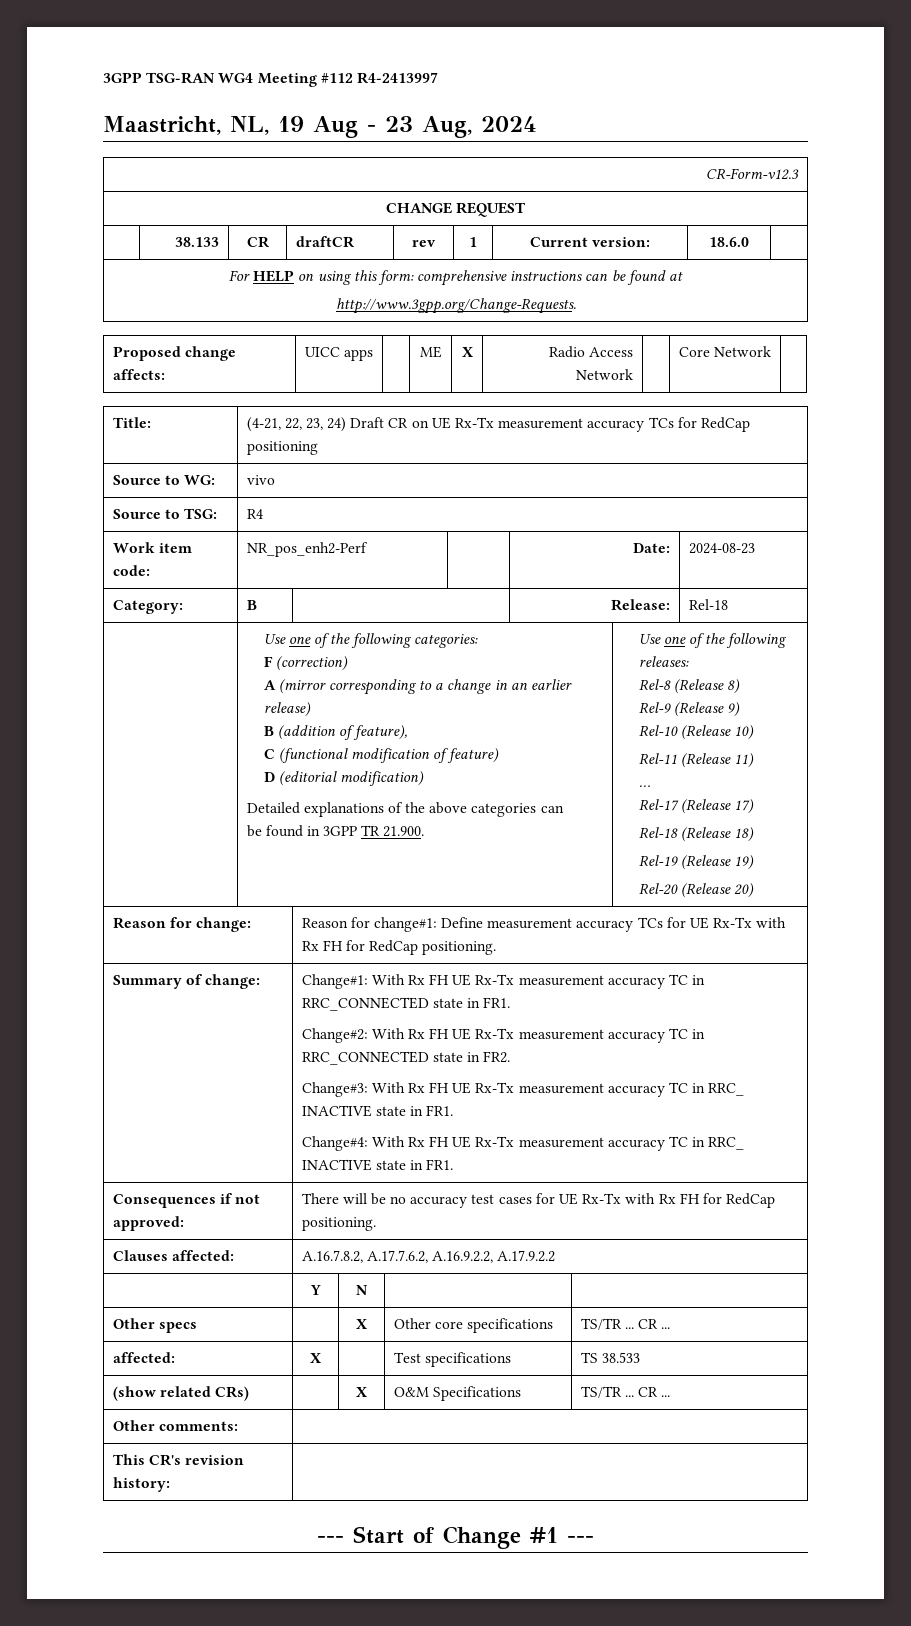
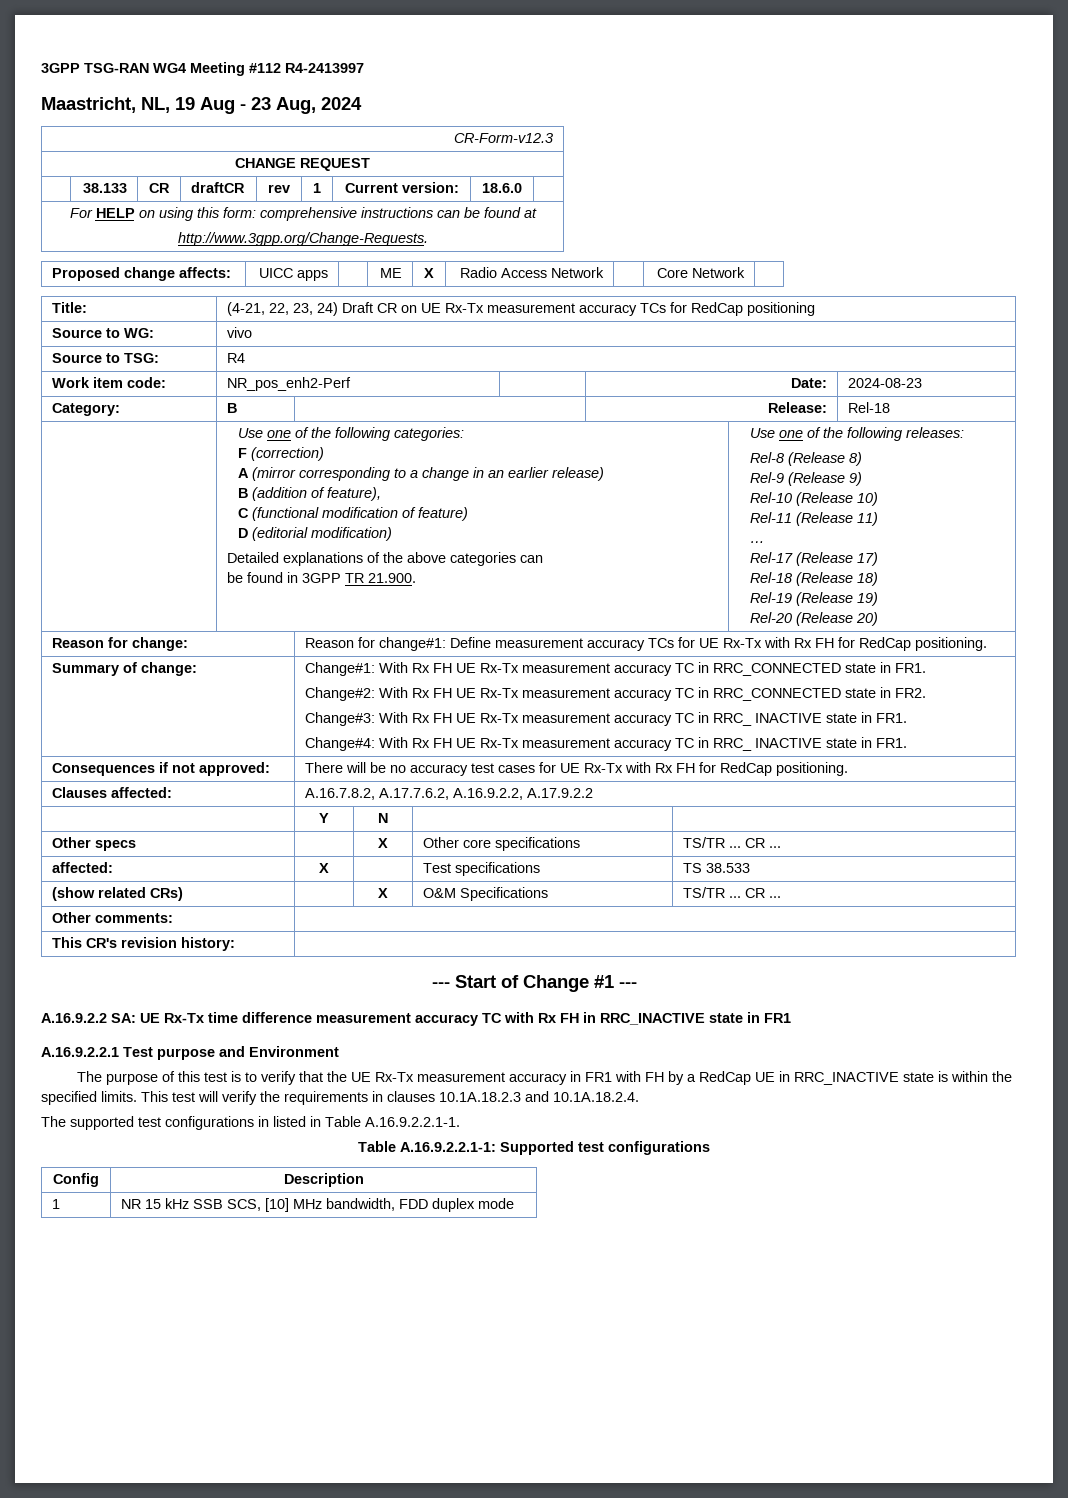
(594, 1539) none -> [41,1012,791,1026] [41,1046,339,1060] [77,1071,1013,1085] [41,1091,639,1105] [41,1116,460,1130] [358,1141,710,1155] [53,1173,99,1187] [283,1173,364,1187] [52,1199,61,1209] [121,1198,515,1212] // A.16.9.2.2 SA: UE Rx-Tx time difference measurement accuracy TC with Rx FH in RRC_INACTIVE state in FR1 // A.16.9.2.2.1 Test purpose and Environment // The purpose of this test is to verify that the UE Rx-Tx measurement accuracy in FR1 with FH by a RedCap UE in RRC_INACTIVE state is within the specified limits. This test will verify the requirements in clauses 10.1A.18.2.3 and 10.1A.18.2.4. // The supported test configurations in listed in Table A.16.9.2.2.1-1. // Table A.16.9.2.2.1-1: Supported test configurations // Config | Description // 1 | NR 15 kHz SSB SCS, [10] MHz bandwidth, FDD duplex mode

